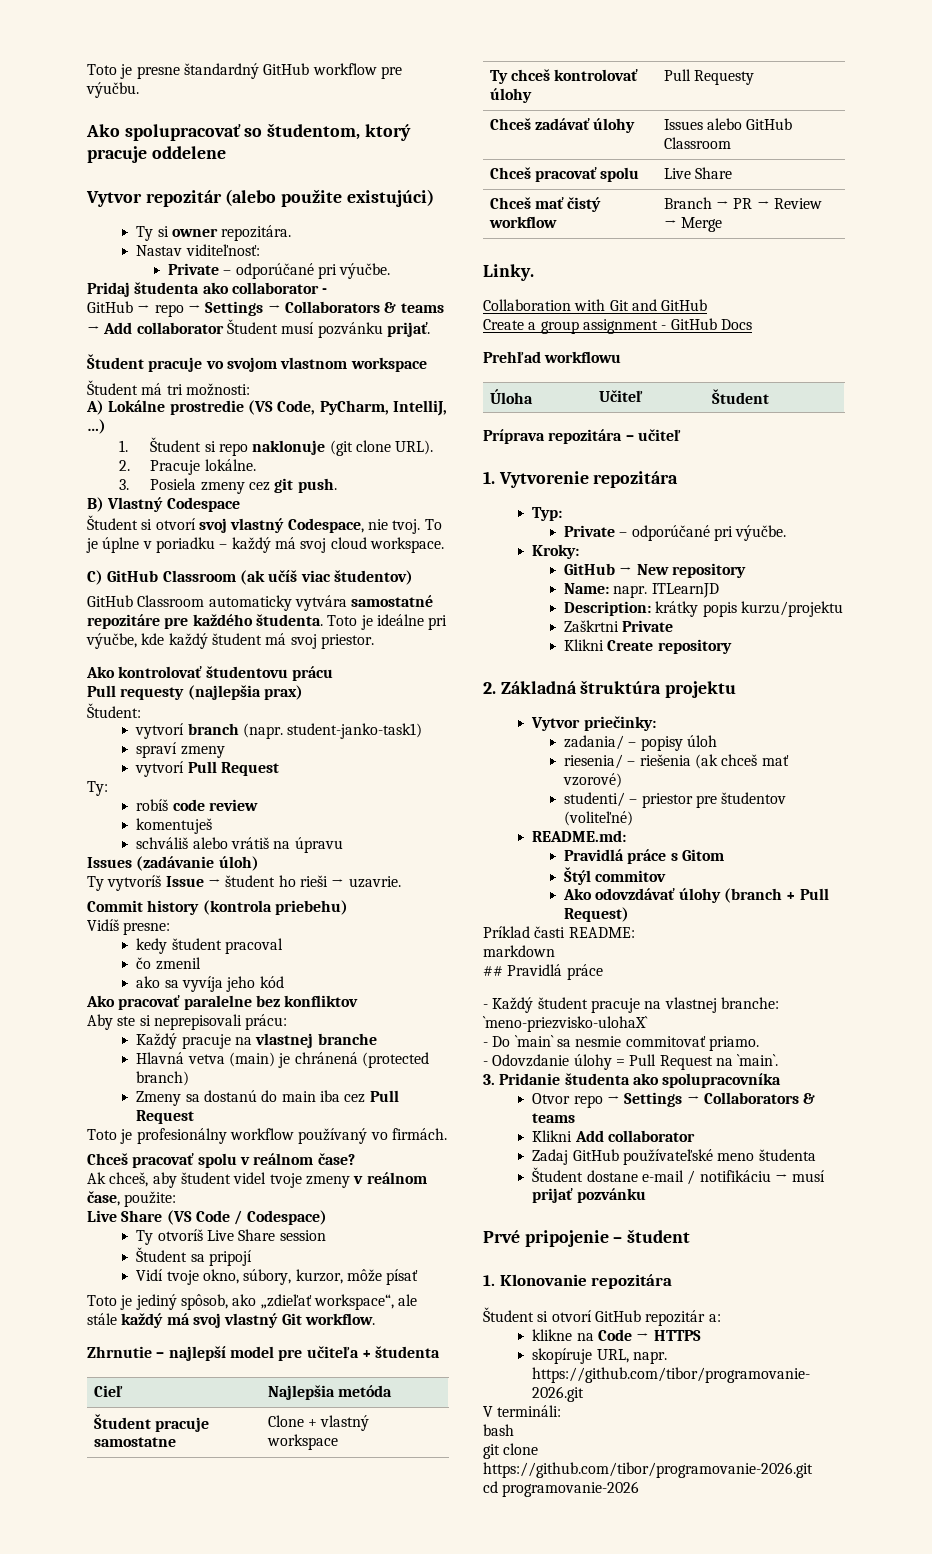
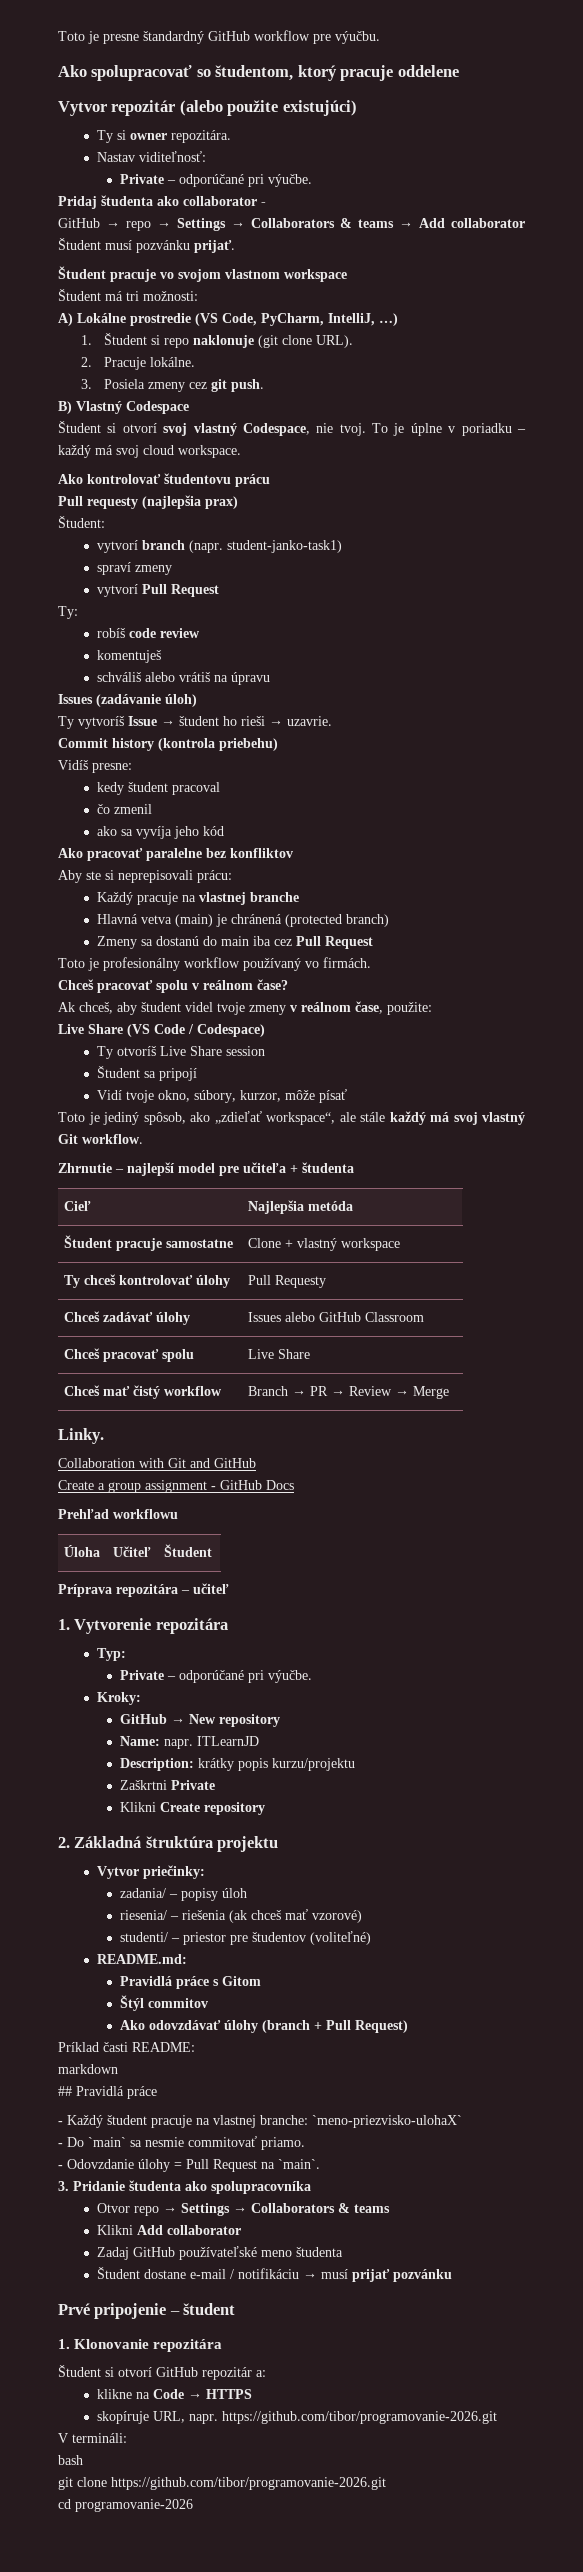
[87,570,413,585] [87,595,434,611] [87,614,448,630] [86,633,374,649] // C) GitHub Classroom (ak učíš viac študentov) // GitHub Classroom automaticky vytvára samostatné repozitáre pre každého študenta. Toto je ideálne pri výučbe, kde každý študent má svoj priestor. -> (241, 451) none

